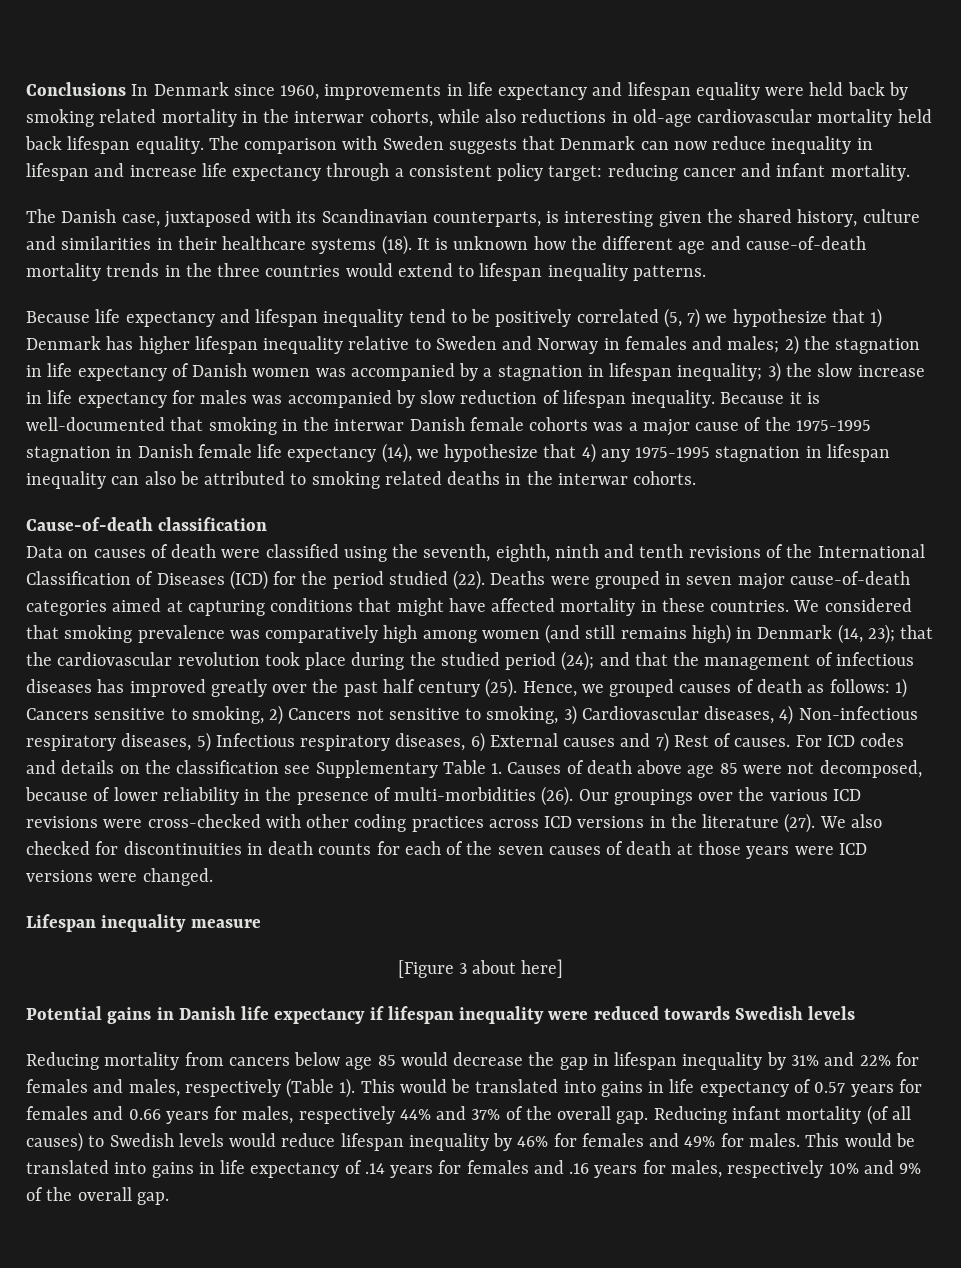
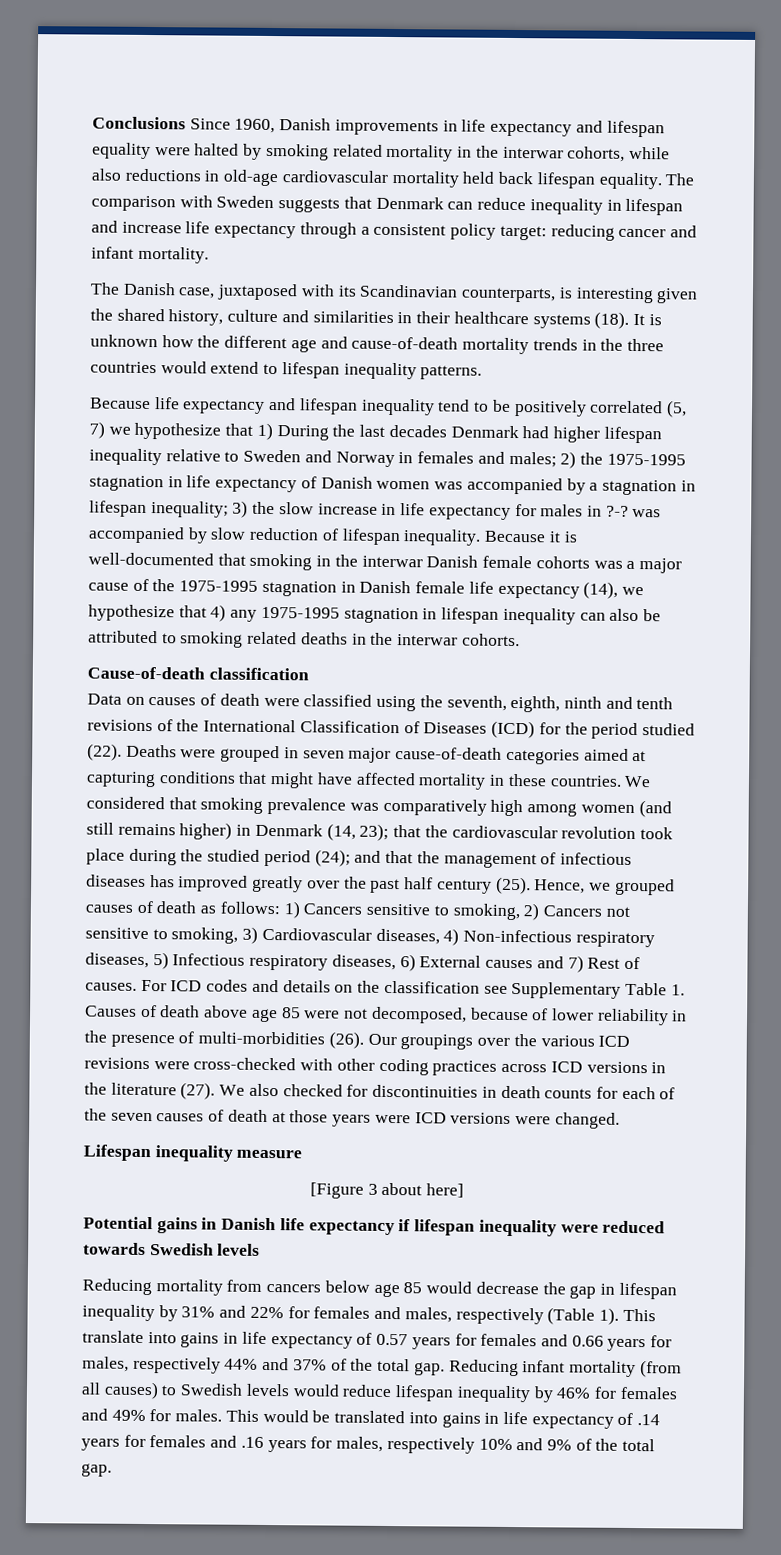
[131,82,320,100] In Denmark since 1960, -> [189,118,332,134] Since 1960, Danish
[809,82,885,96] held back -> [194,143,240,156] halted
[673,141,707,150] now -> (474, 205) none
[26,336,134,350] Denmark has -> [276,424,550,441] During the last decades Denmark had
(830, 343) none -> [606,453,686,466] 1975-1995
(248, 397) none -> [586,505,629,517] in ?-?
[691,624,731,644] high) -> [179,822,233,840] higher)
[399,1079,559,1093] would be translated -> [82,1330,144,1343] translate
[557,1106,612,1120] overall -> [377,1358,411,1372] total
[866,1105,889,1125] (of -> [639,1360,682,1378] (from
[77,1187,132,1201] overall -> [622,1438,656,1452] total

